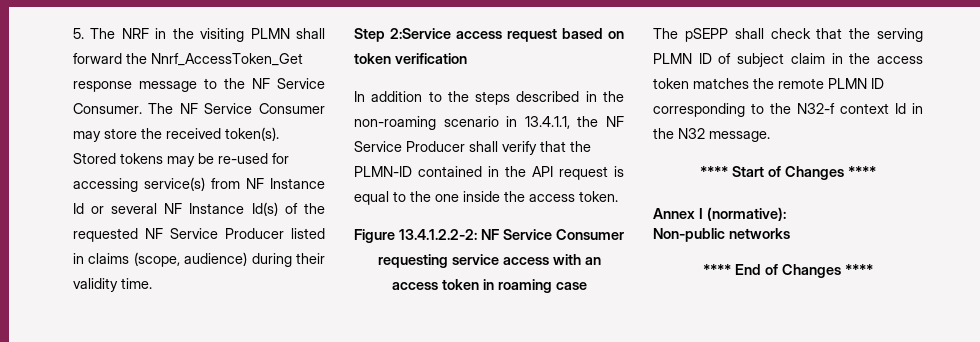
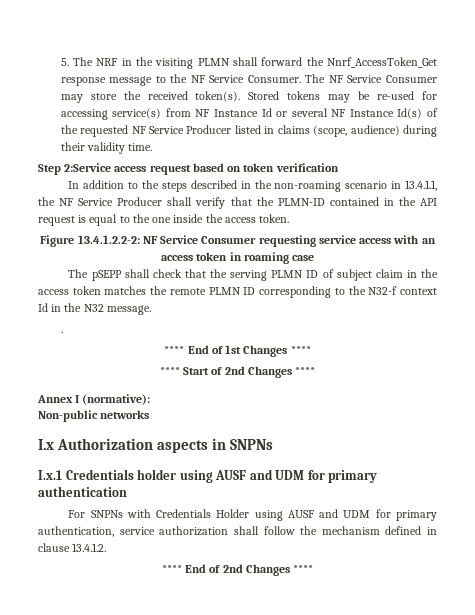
(770, 136) none -> [60,331,63,333] [164,345,311,357] // . // **** End of 1st Changes ****
(781, 171) none -> [224,366,245,375] 2nd
[703,264,778,275] // **** End of -> [38,438,274,453] [38,469,378,483] [38,486,127,497] [68,509,437,521] [38,526,437,537] [38,543,107,552] [161,564,243,573] // I.x Authorization aspects in SNPNs // I.x.1 Credentials holder using AUSF and UDM for primary authentication // For SNPNs with Credentials Holder using AUSF and UDM for primary authentication, service authorization shall follow the mechanism defined in clause 13.4.1.2. // **** End of 2nd

